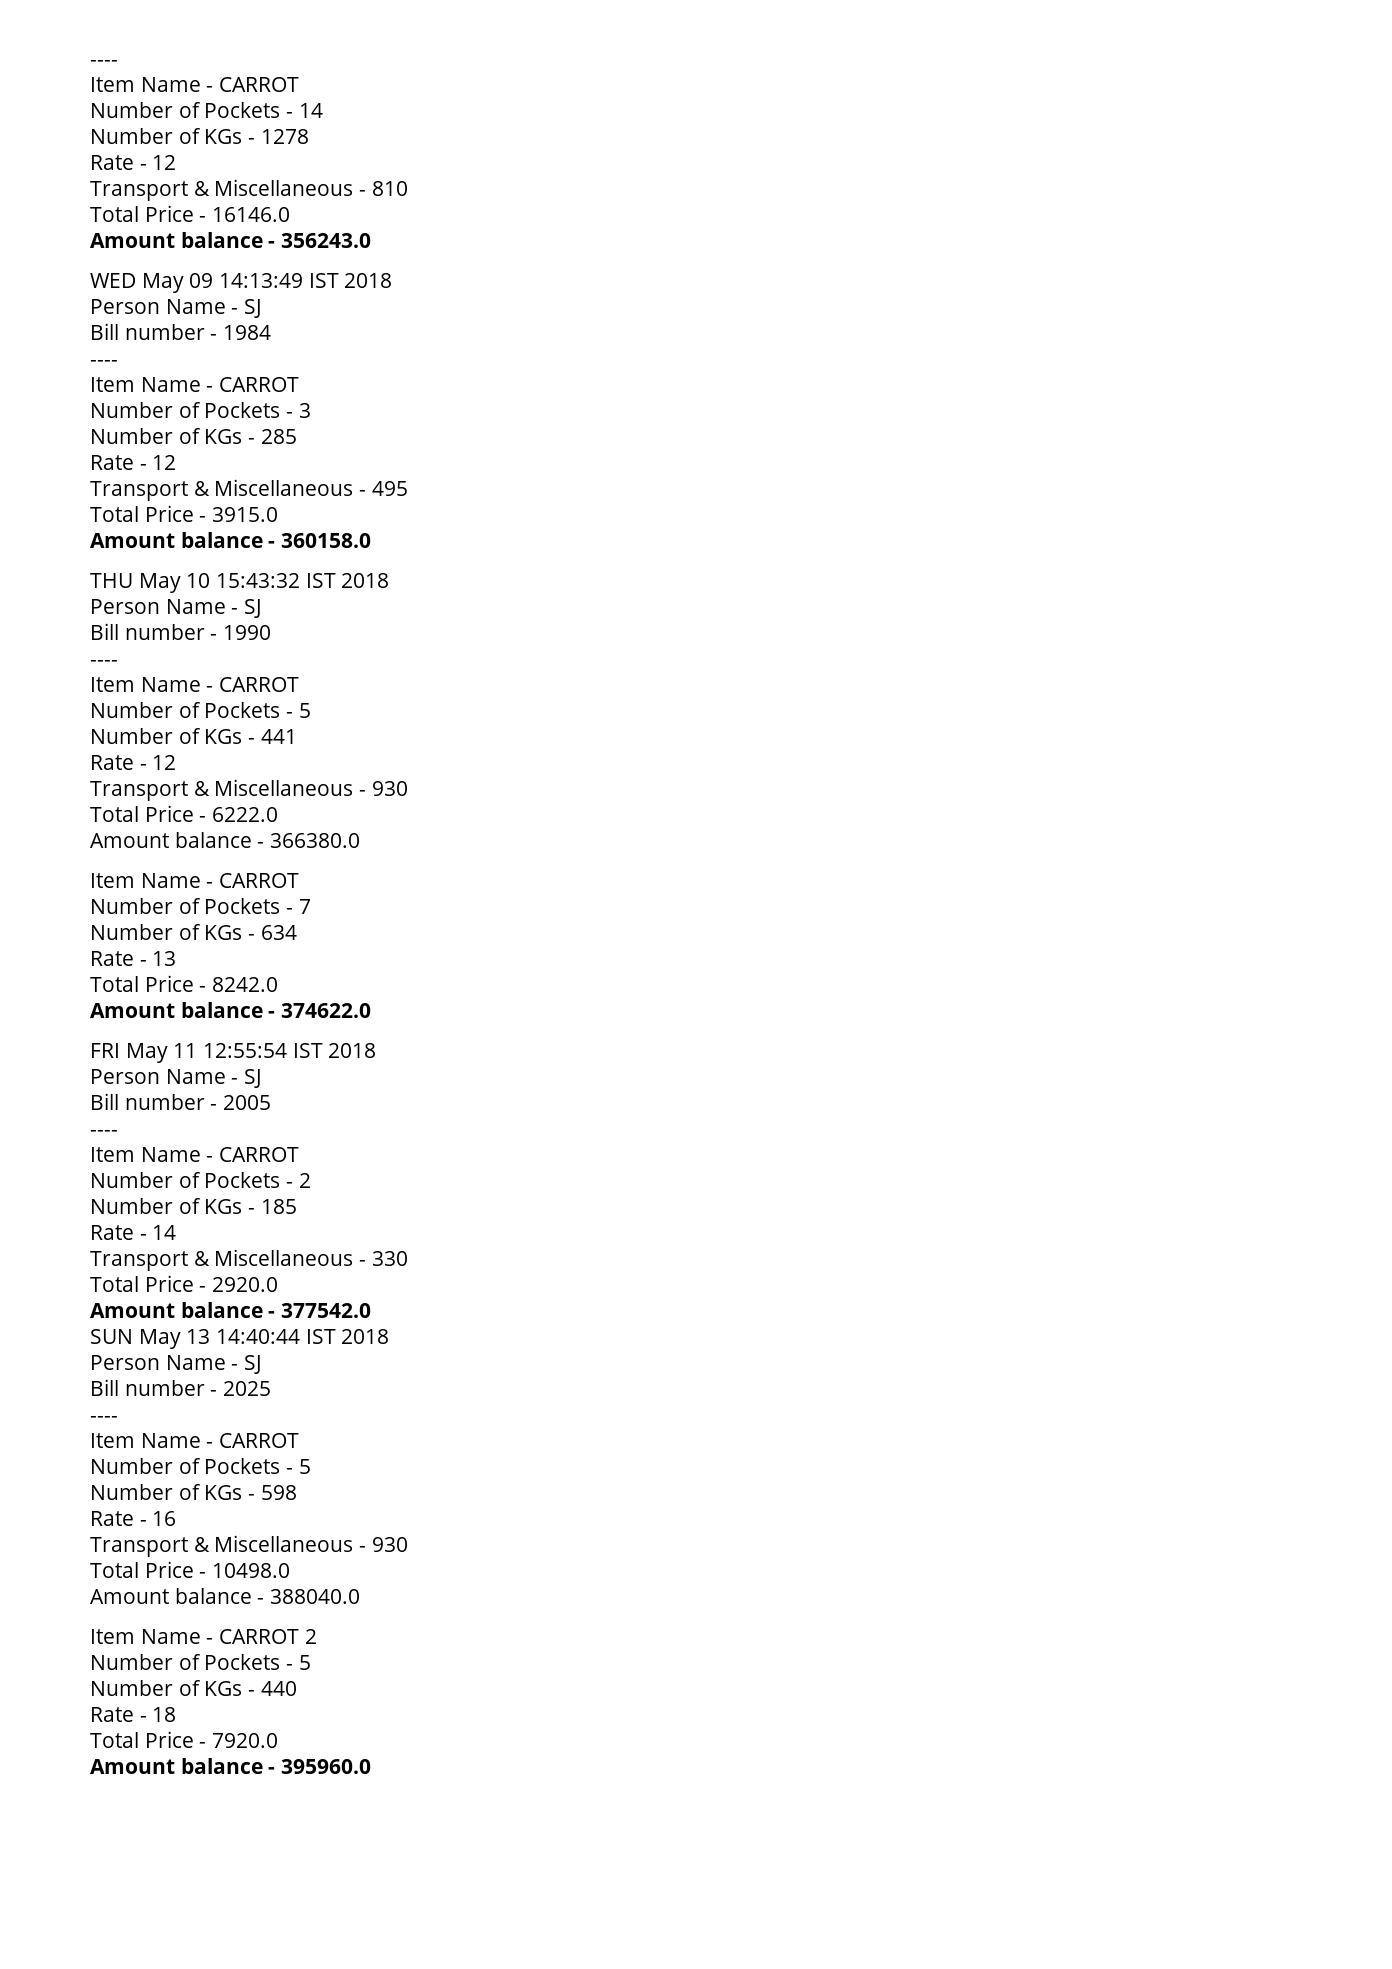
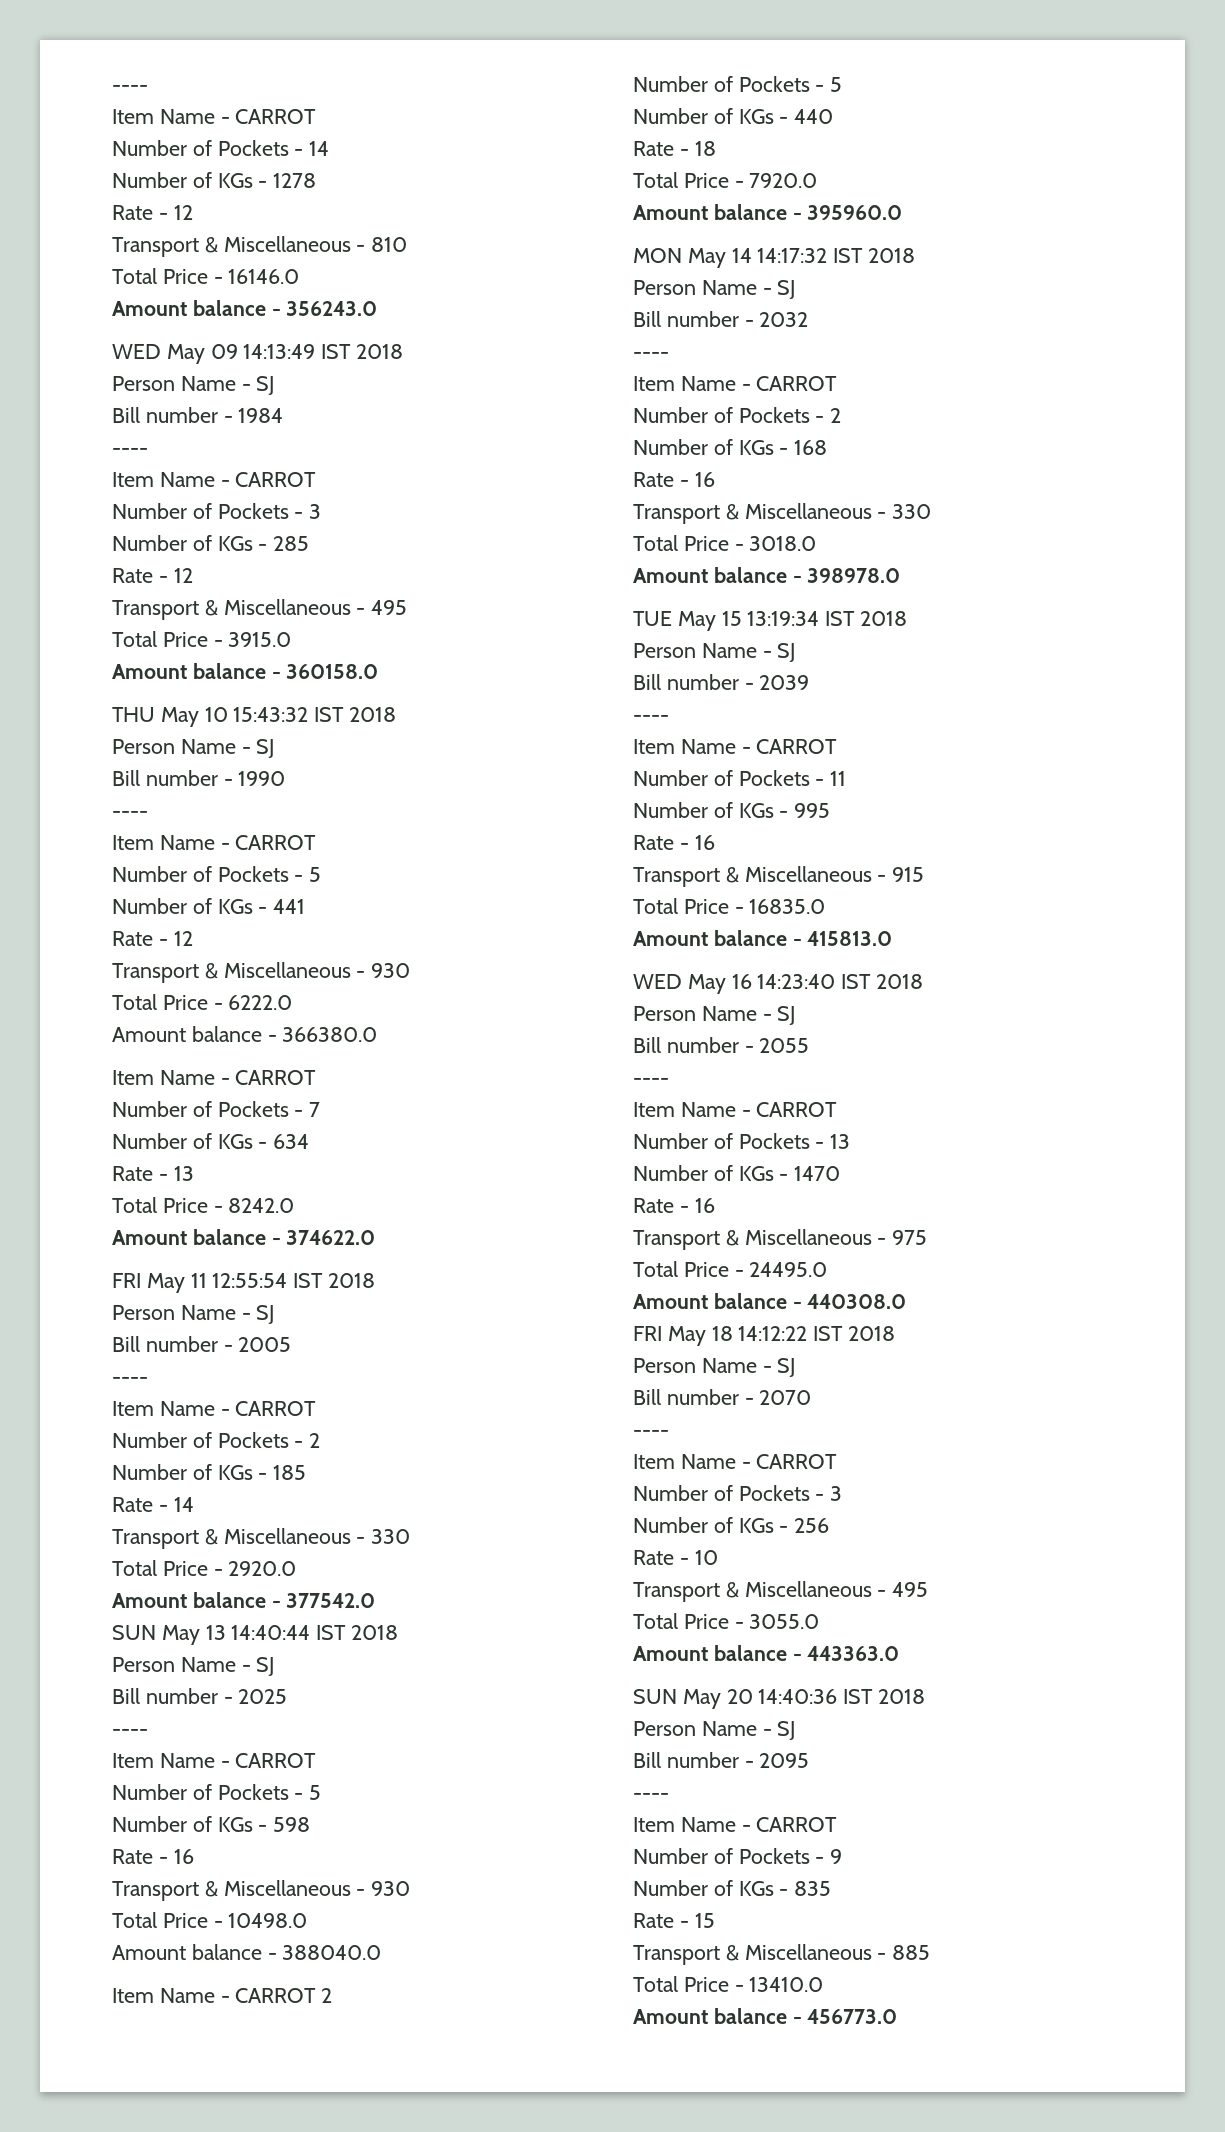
(372, 1766) none -> [633,248,916,268] [633,280,796,299] [633,311,809,327] [633,352,669,359] [633,376,838,391] [633,407,842,423] [633,439,828,455] [633,472,715,487] [633,503,932,524] [633,535,817,551] [633,567,901,583] [633,611,908,631] [633,643,796,662] [633,674,810,690] [633,715,669,722] [633,739,838,754] [633,770,847,786] [633,802,831,818] [633,835,715,850] [633,866,925,887] [633,898,826,914] [633,930,893,946] [633,974,924,994] [633,1006,796,1025] [633,1037,810,1053] [633,1078,669,1085] [633,1102,838,1117] [633,1133,851,1149] [633,1165,841,1181] [633,1198,715,1213] [633,1229,928,1250] [633,1261,828,1277] [633,1293,907,1309] [633,1326,896,1346] [633,1358,796,1377] [633,1389,812,1405] [633,1430,669,1437] [633,1454,838,1469] [633,1485,843,1501] [633,1517,830,1533] [633,1550,718,1565] [633,1581,929,1602] [633,1613,820,1629] [633,1645,900,1661] [633,1689,926,1709] [633,1721,796,1740] [633,1752,810,1768] [633,1793,669,1800] [633,1817,838,1832] [633,1848,843,1864] [633,1880,832,1896] [633,1913,715,1928] [633,1944,931,1965] [633,1976,824,1992] [633,2008,898,2024] // MON May 14 14:17:32 IST 2018 // Person Name - SJ // Bill number - 2032 // ---- // Item Name - CARROT // Number of Pockets - 2 // Number of KGs - 168 // Rate - 16 // Transport & Miscellaneous - 330 // Total Price - 3018.0 // Amount balance - 398978.0 // TUE May 15 13:19:34 IST 2018 // Person Name - SJ // Bill number - 2039 // ---- // Item Name - CARROT // Number of Pockets - 11 // Number of KGs - 995 // Rate - 16 // Transport & Miscellaneous - 915 // Total Price - 16835.0 // Amount balance - 415813.0 // WED May 16 14:23:40 IST 2018 // Person Name - SJ // Bill number - 2055 // ---- // Item Name - CARROT // Number of Pockets - 13 // Number of KGs - 1470 // Rate - 16 // Transport & Miscellaneous - 975 // Total Price - 24495.0 // Amount balance - 440308.0 // FRI May 18 14:12:22 IST 2018 // Person Name - SJ // Bill number - 2070 // ---- // Item Name - CARROT // Number of Pockets - 3 // Number of KGs - 256 // Rate - 10 // Transport & Miscellaneous - 495 // Total Price - 3055.0 // Amount balance - 443363.0 // SUN May 20 14:40:36 IST 2018 // Person Name - SJ // Bill number - 2095 // ---- // Item Name - CARROT // Number of Pockets - 9 // Number of KGs - 835 // Rate - 15 // Transport & Miscellaneous - 885 // Total Price - 13410.0 // Amount balance - 456773.0

